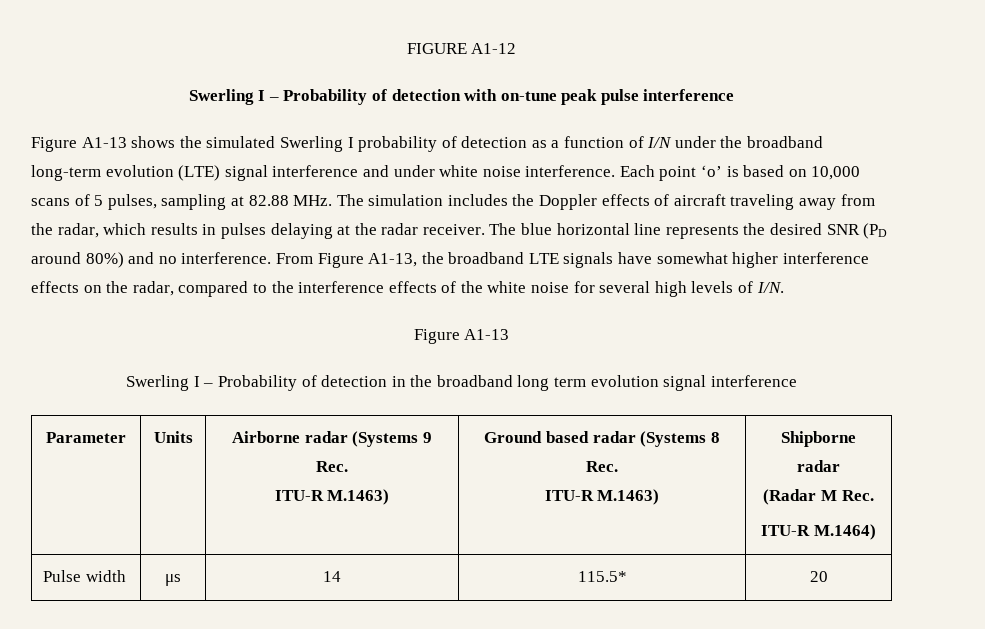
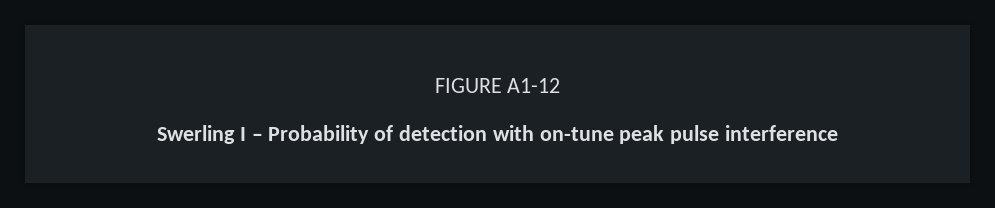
[31,136,824,152] [31,165,861,181] [31,194,875,210] [31,223,888,239] [31,252,869,268] [31,281,784,297] [413,329,510,344] [126,375,797,391] [46,432,126,443] [153,431,193,443] [232,431,432,447] [316,461,348,472] [274,489,390,505] [484,431,720,447] [586,461,618,472] [544,489,660,505] [781,431,856,447] [797,460,840,472] [763,489,874,505] [761,524,876,540] [43,570,127,582] [165,574,181,586] [323,571,341,582] [577,571,627,582] [809,571,828,582] // Figure A1-13 shows the simulated Swerling I probability of detection as a function of I/N under the broadband long-term evolution (LTE) signal interference and under white noise interference. Each point ‘o’ is based on 10,000 scans of 5 pulses, sampling at 82.88 MHz. The simulation includes the Doppler effects of aircraft traveling away from the radar, which results in pulses delaying at the radar receiver. The blue horizontal line represents the desired SNR (PD around 80%) and no interference. From Figure A1-13, the broadband LTE signals have somewhat higher interference effects on the radar, compared to the interference effects of the white noise for several high levels of I/N. // Figure A1-13 // Swerling I – Probability of detection in the broadband long term evolution signal interference // Parameter | Units | Airborne radar (Systems 9 Rec. // ITU-R M.1463) | Ground based radar (Systems 8 Rec. // ITU-R M.1463) | Shipborne radar // (Radar M Rec. // ITU-R M.1464) // Pulse width | μs | 14 | 115.5* | 20 -> (839, 133) none

